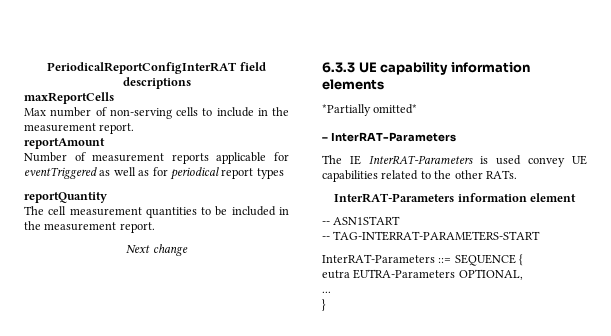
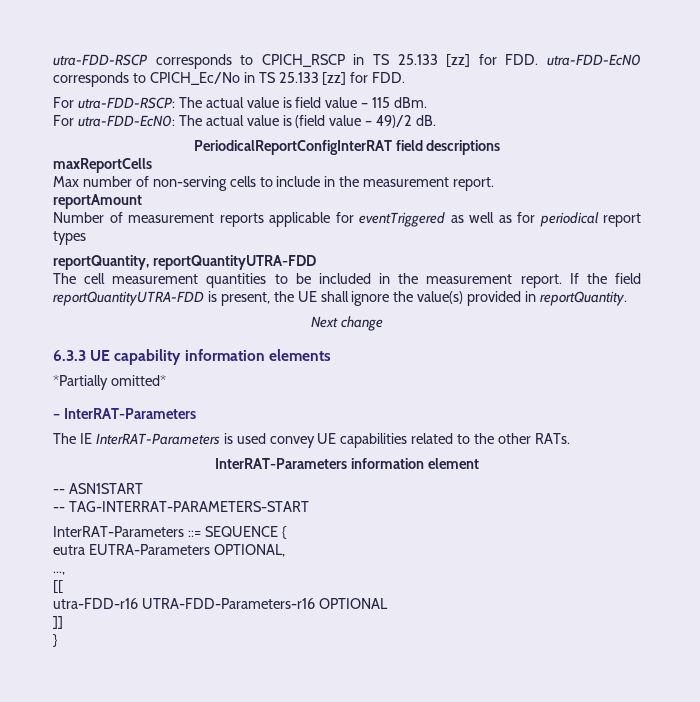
(47, 68) none -> [53,54,642,69] [53,72,406,87] [53,97,428,109] [53,115,437,128] utra-FDD-RSCP corresponds to CPICH_RSCP in TS 25.133 [zz] for FDD. utra-FDD-EcN0 corresponds to CPICH_Ec/No in TS 25.133 [zz] for FDD. // For utra-FDD-RSCP: The actual value is field value – 115 dBm. // For utra-FDD-EcN0: The actual value is (field value – 49)/2 dB. //
[24,192,107,203] reportQuantity -> [53,255,316,270] reportQuantity, reportQuantityUTRA-FDD
(155, 227) none -> [569,273,641,284] [53,291,628,306] If the field reportQuantityUTRA-FDD is present, the UE shall ignore the value(s) provided in reportQuantity.
[322,291,331,293] ... -> [53,571,65,575] [53,580,63,593] [53,598,388,609] [53,616,63,629] ..., // [[ // utra-FDD-r16 UTRA-FDD-Parameters-r16 OPTIONAL // ]]

